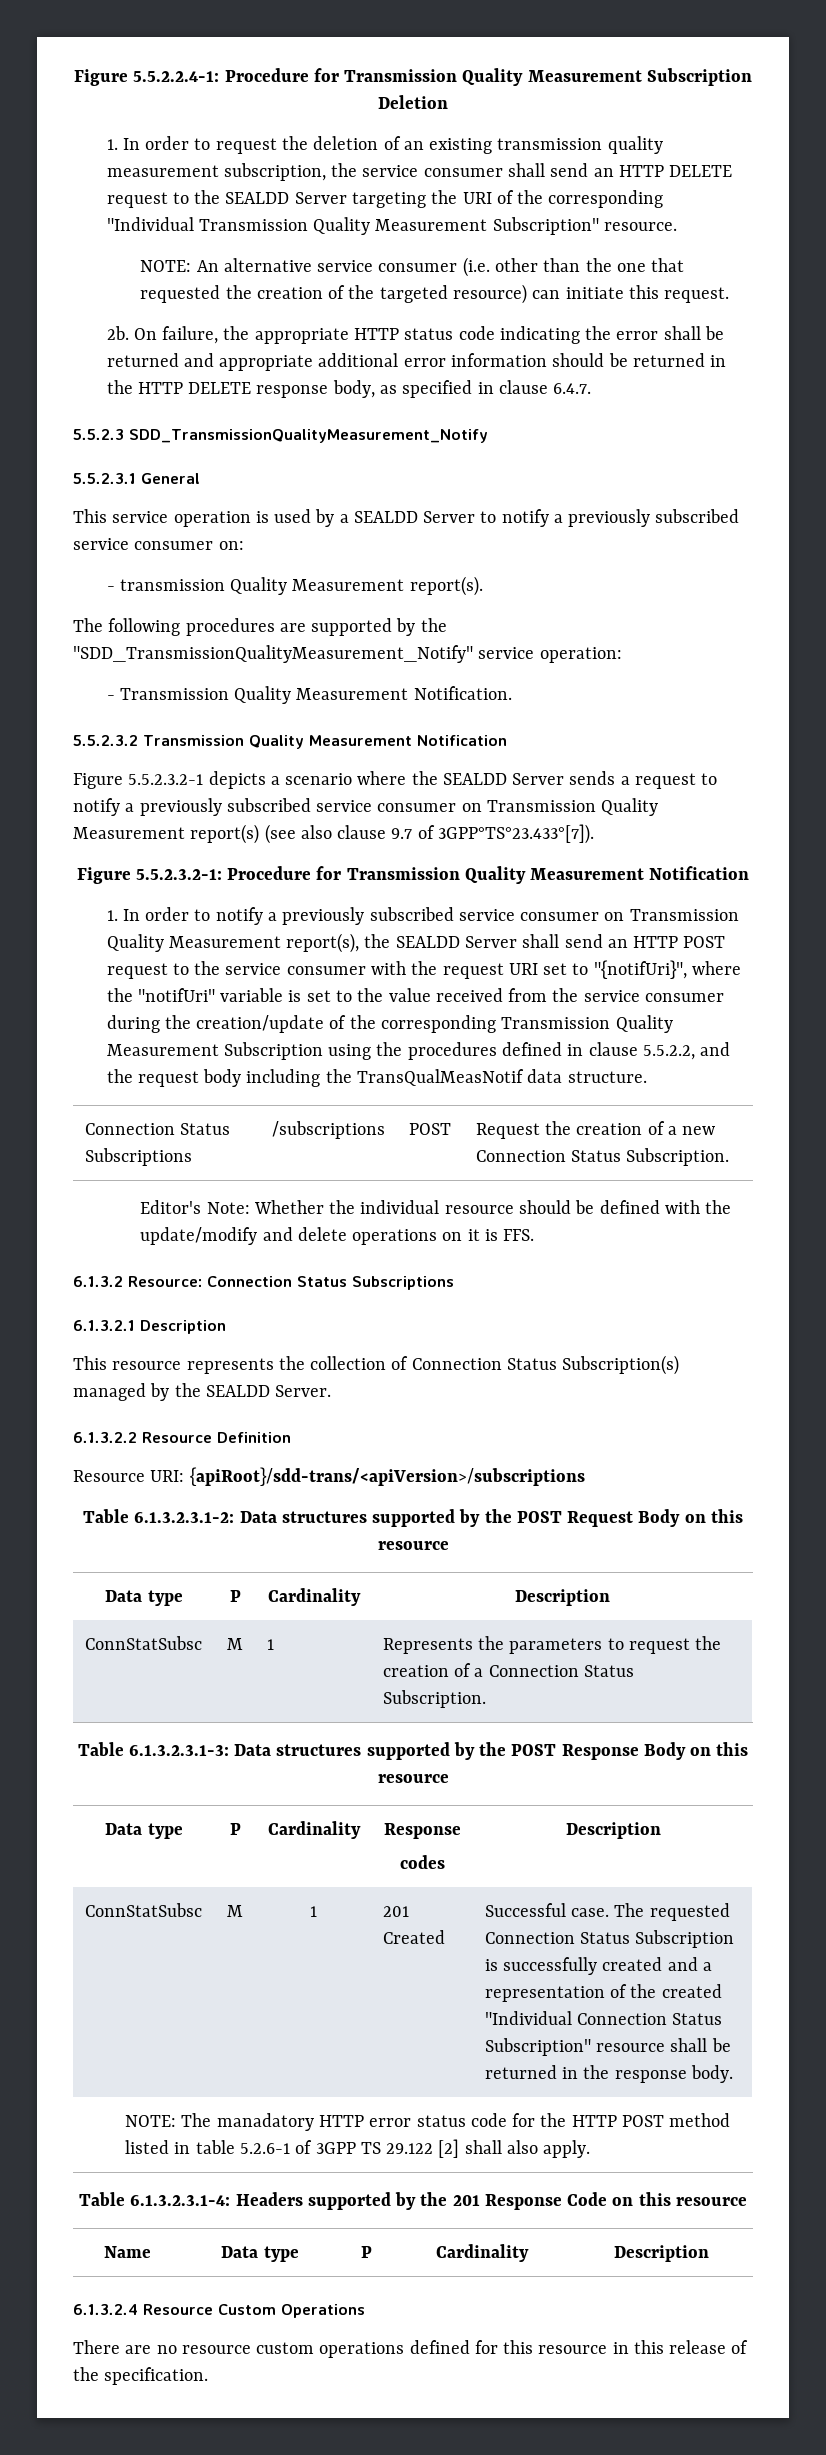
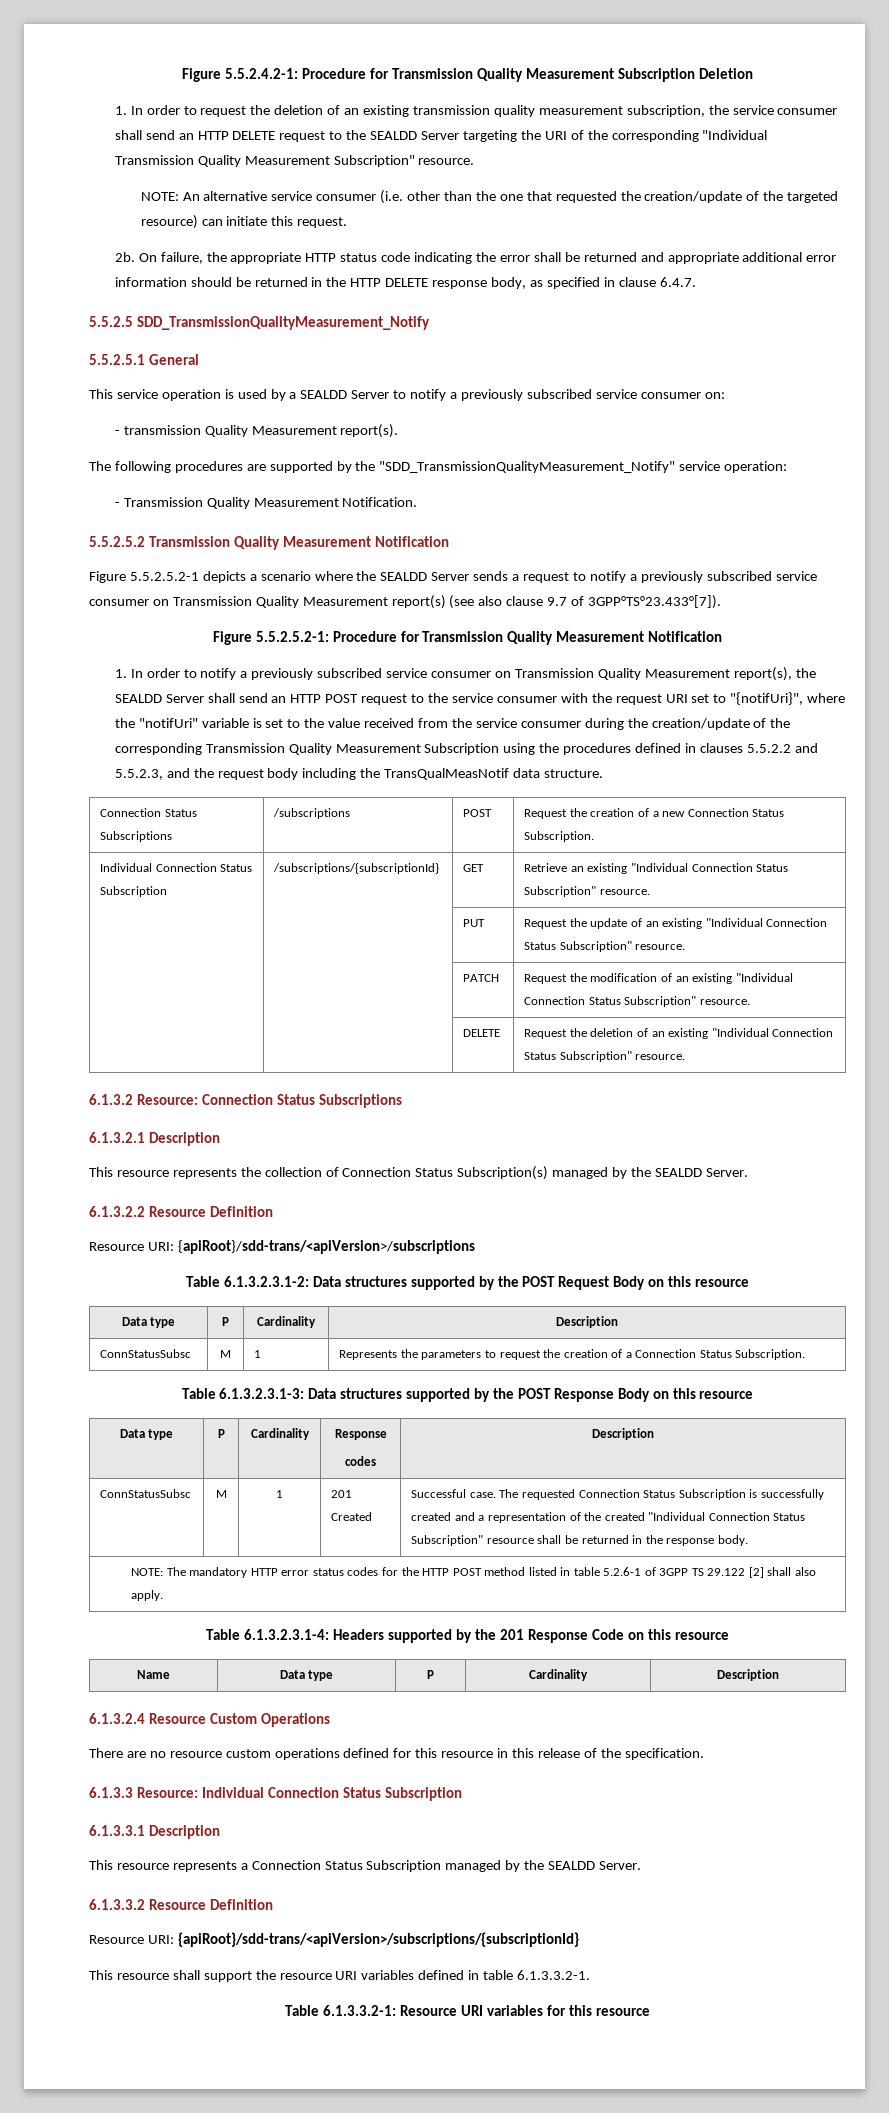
[74,69,220,86] Figure 5.5.2.2.4-1: -> [182,68,299,82] Figure 5.5.2.4.2-1:
[256,287,323,299] creation -> [644,191,743,203] creation/update
[73,429,124,440] 5.5.2.3 -> [89,316,133,327] 5.5.2.5
[73,473,136,484] 5.5.2.3.1 -> [89,354,145,365] 5.5.2.5.1
[73,735,138,746] 5.5.2.3.2 -> [89,536,145,547] 5.5.2.5.2
[128,774,204,785] 5.5.2.3.2-1 -> [129,572,199,581] 5.5.2.5.2-1
[135,869,222,880] 5.5.2.3.2-1: -> [255,631,329,642] 5.5.2.5.2-1:
[588,1042,695,1060] clause 5.5.2.2, -> [699,743,818,753] [114,769,163,780] clauses 5.5.2.2 and 5.5.2.3,
[140,1200,732,1214] [140,1227,535,1245] // Editor's Note: Whether the individual resource should be defined with the update/modify and delete operations on it is FFS. -> [100,863,253,872] [100,886,168,897] [273,863,440,874] [463,864,485,872] [524,863,789,874] [524,886,650,897] [463,919,486,927] [524,918,828,929] [524,941,686,952] [463,974,500,982] [524,973,793,984] [524,996,750,1007] [463,1029,501,1037] [524,1028,834,1039] [524,1051,686,1062] // Individual Connection Status Subscription | /subscriptions/{subscriptionId} | GET | Retrieve an existing "Individual Connection Status Subscription" resource. // | | PUT | Request the update of an existing "Individual Connection Status Subscription" resource. // | | PATCH | Request the modification of an existing "Individual Connection Status Subscription" resource. // | | DELETE | Request the deletion of an existing "Individual Connection Status Subscription" resource.
[84,1636,202,1650] ConnStatSubsc -> [100,1349,192,1358] ConnStatusSubsc
[84,1903,202,1917] ConnStatSubsc -> [100,1489,192,1498] ConnStatusSubsc
[216,2113,314,2131] manadatory -> [189,1567,248,1578] mandatory
[470,2113,507,2127] code -> [347,1567,379,1576] codes
(209, 2376) none -> [89,1787,462,1801] [89,1825,220,1839] [89,1860,642,1872] [89,1899,273,1910] [89,1932,579,1947] [89,1970,591,1982] [285,2005,650,2016] // 6.1.3.3 Resource: Individual Connection Status Subscription // 6.1.3.3.1 Description // This resource represents a Connection Status Subscription managed by the SEALDD Server. // 6.1.3.3.2 Resource Definition // Resource URI: {apiRoot}/sdd-trans/<apiVersion>/subscriptions/{subscriptionId} // This resource shall support the resource URI variables defined in table 6.1.3.3.2-1. // Table 6.1.3.3.2-1: Resource URI variables for this resource

